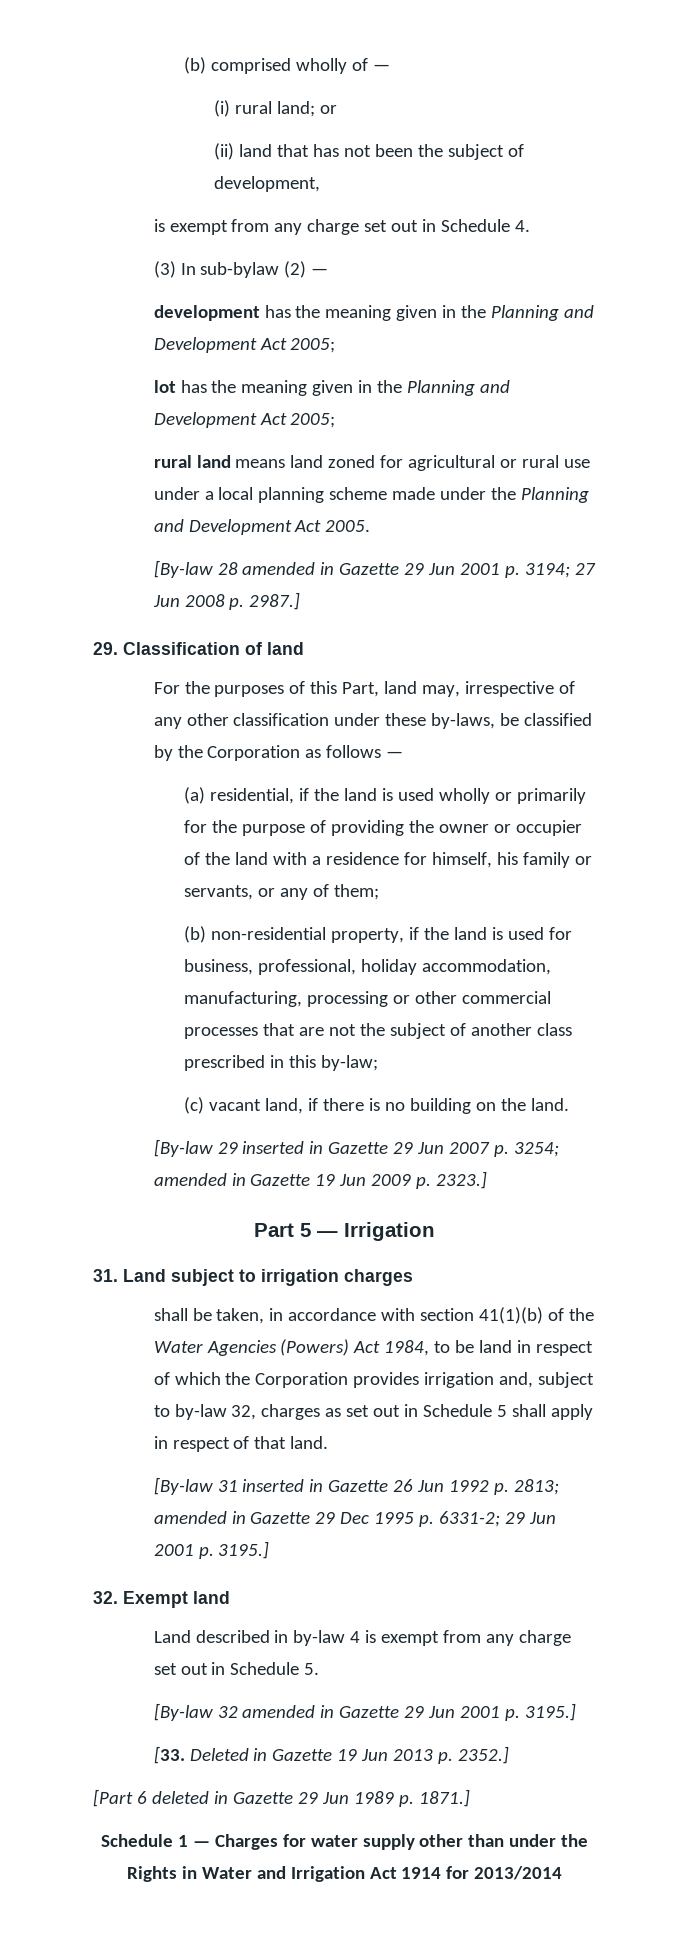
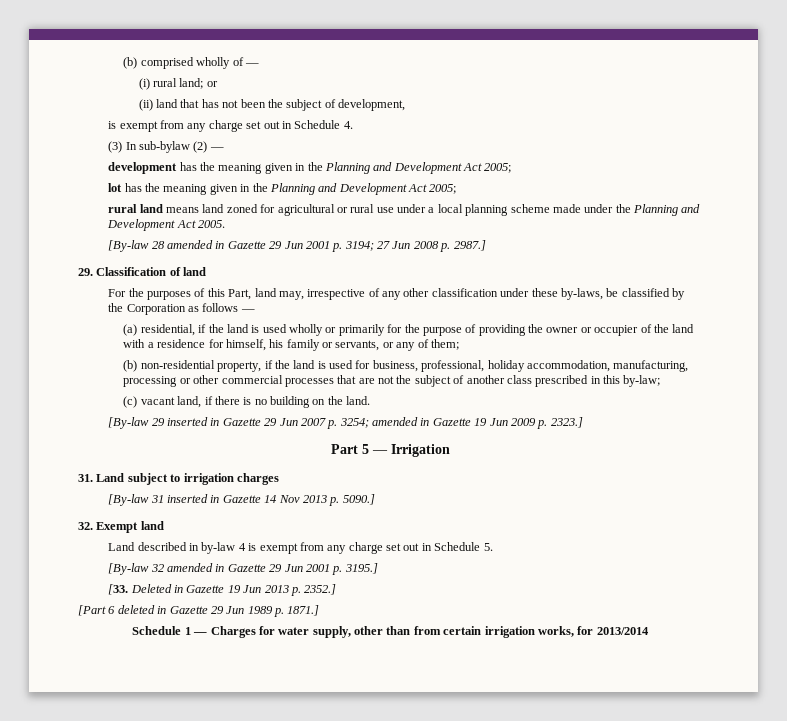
[153,1307,595,1324] [153,1339,594,1356] [153,1372,595,1388] [153,1404,594,1420] [153,1436,329,1452] // shall be taken, in accordance with section 41(1)(b) of the Water Agencies (Powers) Act 1984, to be land in respect of which the Corporation provides irrigation and, subject to by-law 32, charges as set out in Schedule 5 shall apply in respect of that land. -> (279, 479) none
[393,1479,560,1495] [153,1511,557,1527] [153,1541,270,1559] 26 Jun 1992 p. 2813; amended in Gazette 29 Dec 1995 p. 6331-2; 29 Jun 2001 p. 3195.] -> [264,494,375,506] 14 Nov 2013 p. 5090.]
[362,1834,415,1850] supply -> [312,626,351,638] supply,
[509,1834,589,1847] [126,1866,442,1882] under the Rights in Water and Irrigation Act 1914 -> [413,626,574,638] from certain irrigation works,

